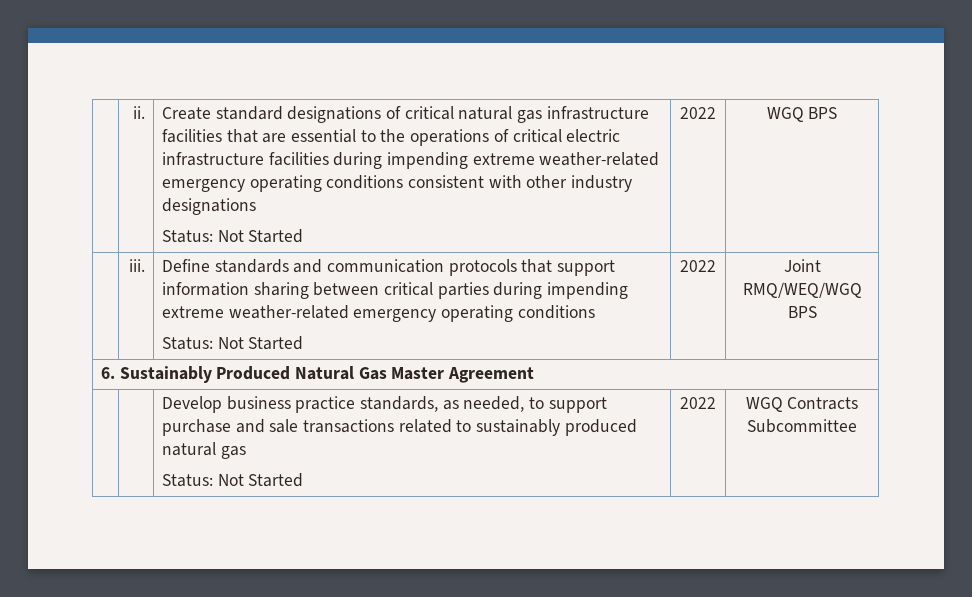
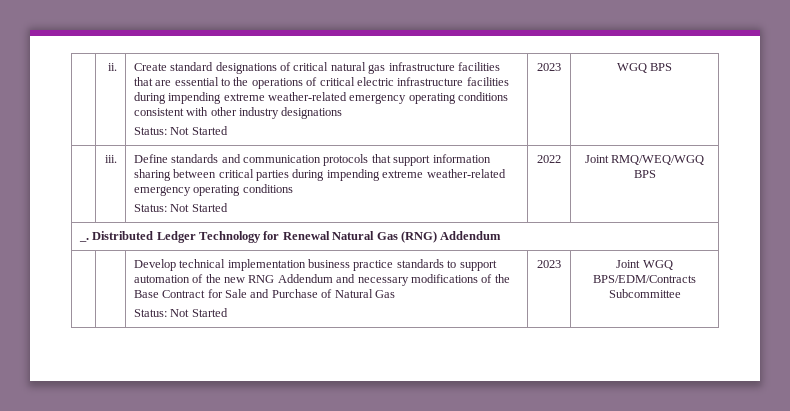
[680,107,716,119] 2022 -> [537,63,561,71] 2023
[100,366,535,383] [161,396,607,413] [161,419,637,436] [161,442,246,459] [161,473,304,487] [680,397,716,409] [745,397,859,412] 6. Sustainably Produced Natural Gas Master Agreement // | | Develop business practice standards, as needed, to support purchase and sale transactions related to sustainably produced natural gas // Status: Not Started | 2022 | WGQ Contracts -> [78,231,502,243] [133,259,497,271] [133,274,510,286] [133,289,395,298] [133,308,228,317] [537,260,561,268] [616,260,673,270] [593,275,696,283] _. Distributed Ledger Technology for Renewal Natural Gas (RNG) Addendum // | | Develop technical implementation business practice standards to support automation of the new RNG Addendum and necessary modifications of the Base Contract for Sale and Purchase of Natural Gas // Status: Not Started | 2023 | Joint WGQ BPS/EDM/Contracts

